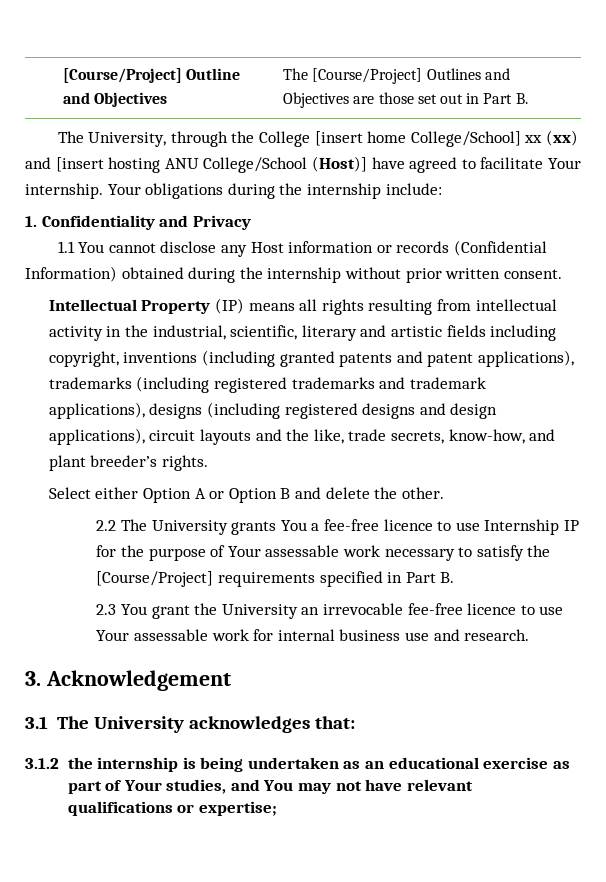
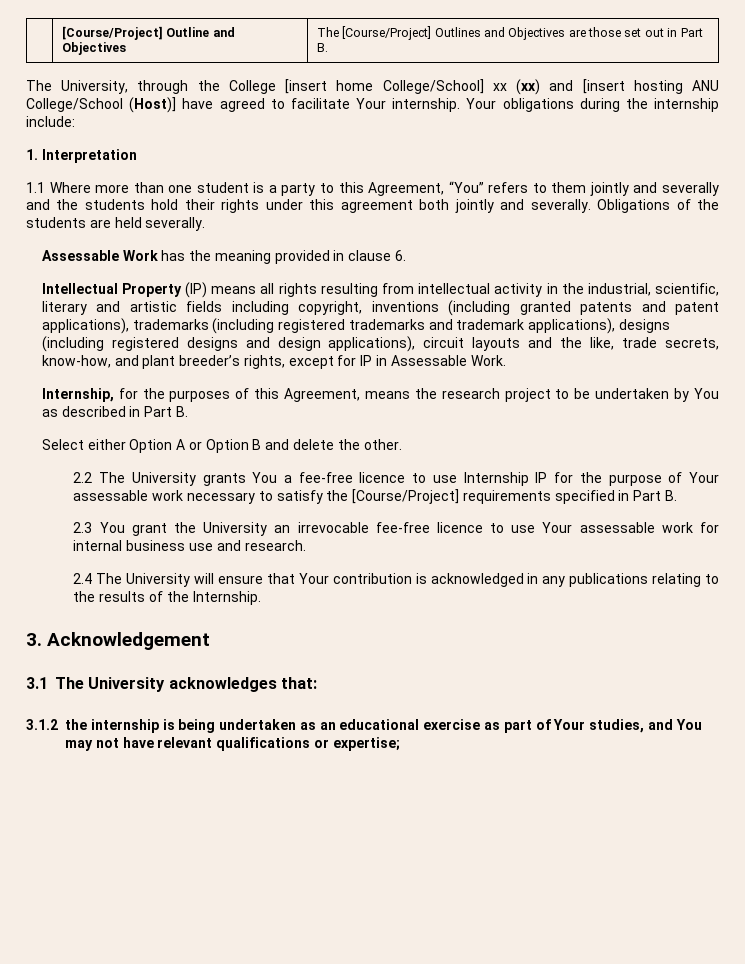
[41,215,251,230] [57,240,547,257] [25,266,562,283] Confidentiality and Privacy // 1.1 You cannot disclose any Host information or records (Confidential Information) obtained during the internship without prior written consent. -> [41,149,137,163] [26,181,719,196] [26,199,719,213] [26,217,206,231] [41,250,407,264] Interpretation // 1.1 Where more than one student is a party to this Agreement, “You” refers to them jointly and severally and the students hold their rights under this agreement both jointly and severally. Obligations of the students are held severally. // Assessable Work has the meaning provided in clause 6.
[161,455,208,471] rights. -> [243,355,506,369] [41,388,719,402] [41,406,188,417] rights, except for IP in Assessable Work. // Internship, for the purposes of this Agreement, means the research project to be undertaken by You as described in Part B.
(530, 635) none -> [73,573,719,587] [73,591,261,605] // 2.4 The University will ensure that Your contribution is acknowledged in any publications relating to the results of the Internship.

